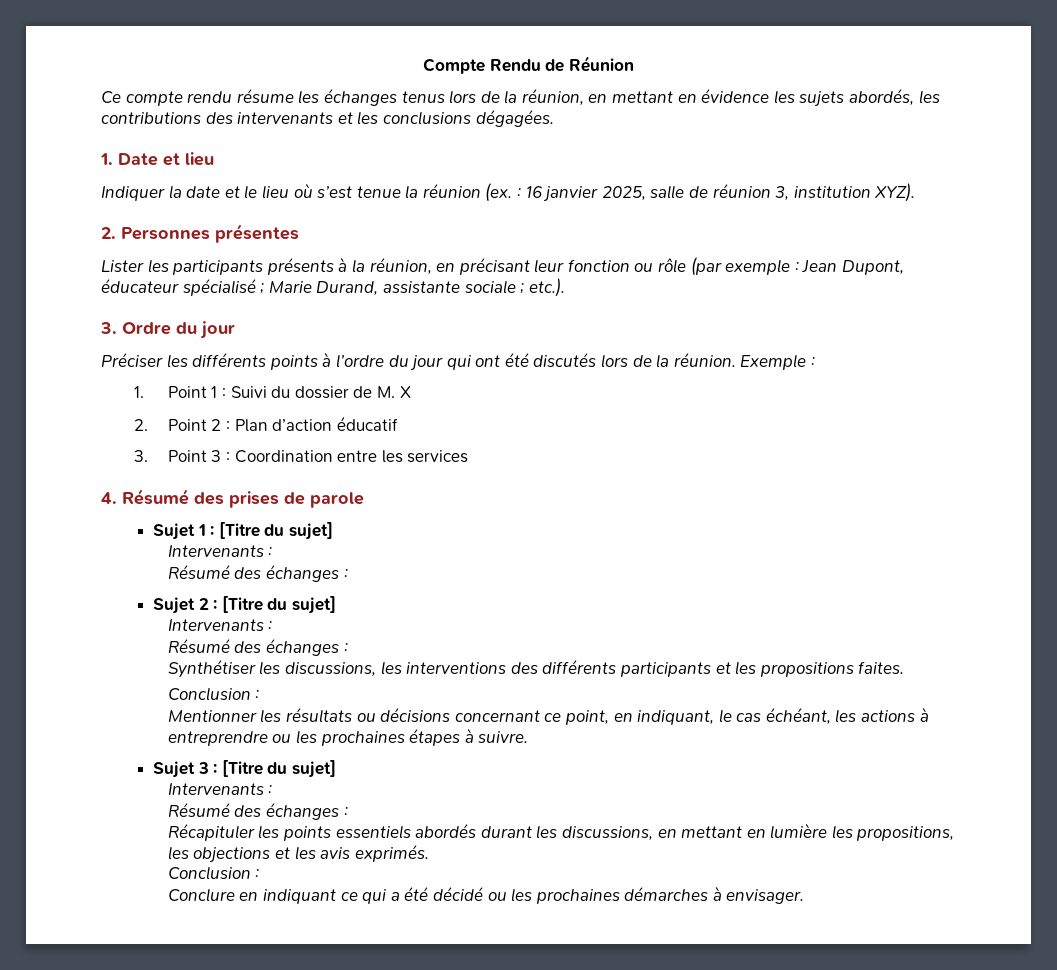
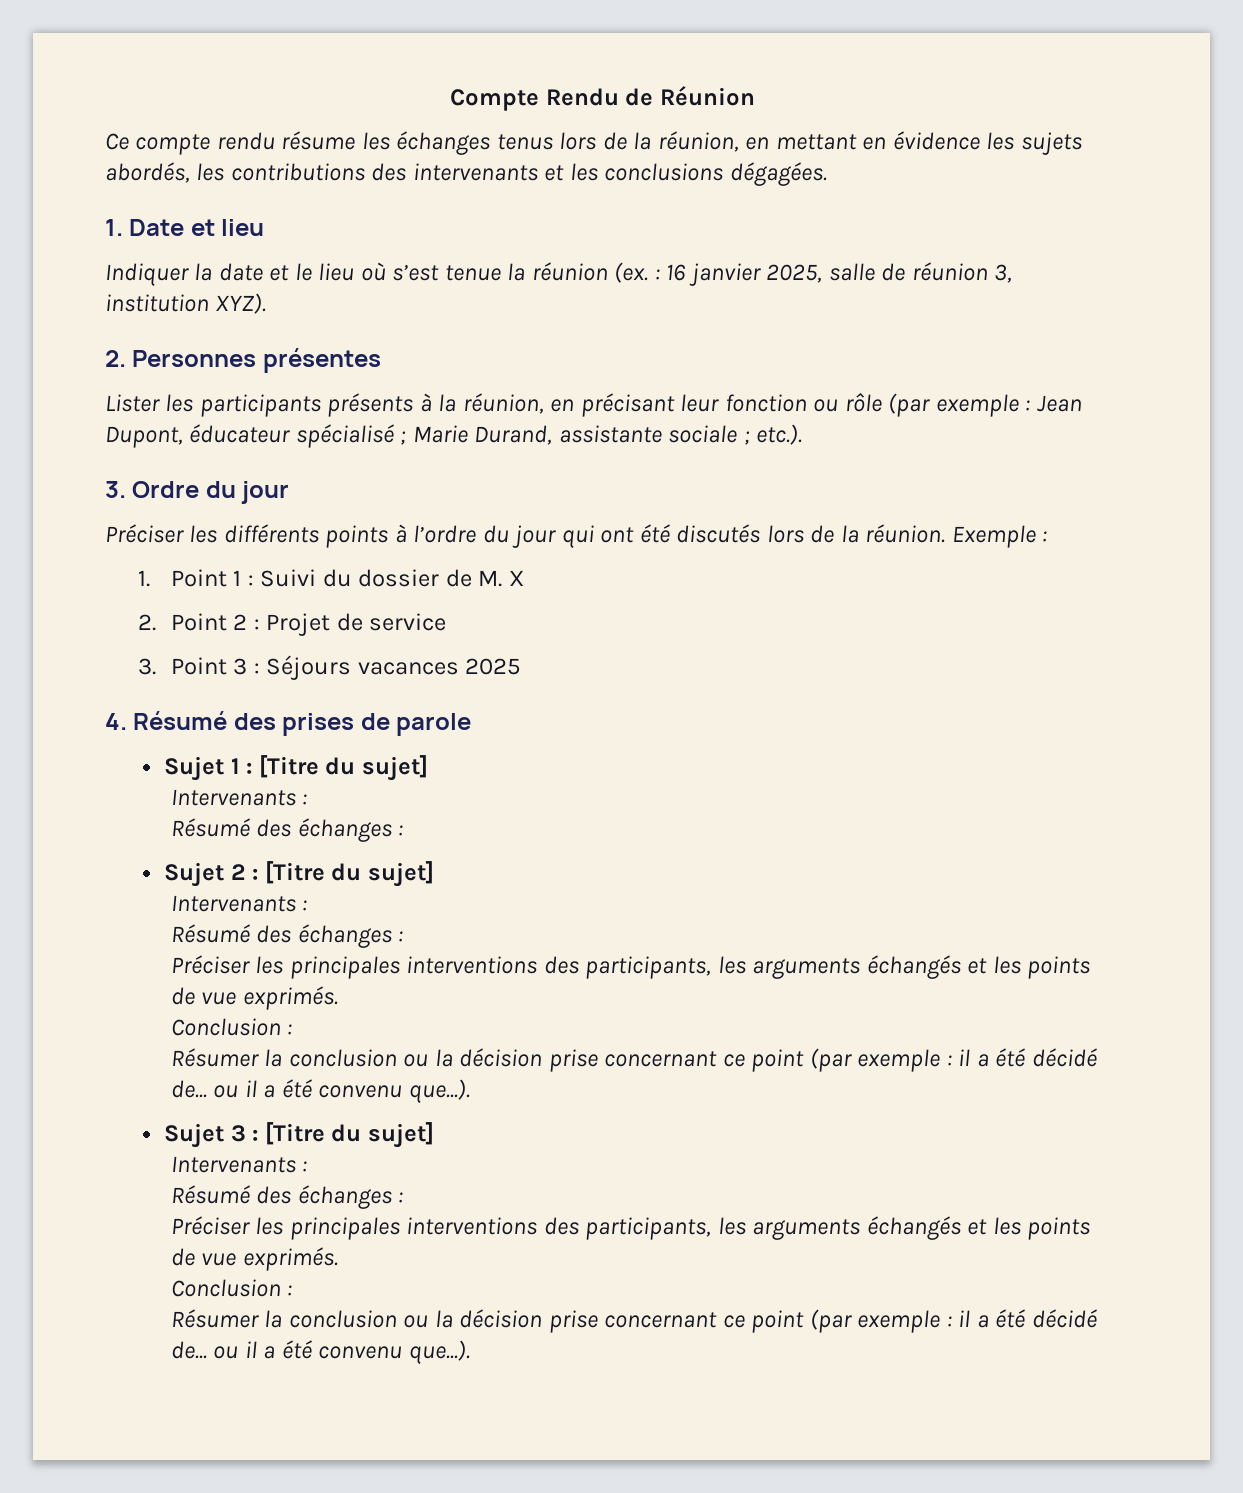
[234,416,398,432] Plan d’action éducatif -> [266,613,447,636] Projet de service
[234,450,469,463] Coordination entre les services -> [266,655,522,680] Séjours vacances 2025
[167,659,905,678] [167,687,260,701] [167,707,929,725] [167,728,529,746] Synthétiser les discussions, les interventions des différents participants et les propositions faites. // Conclusion : // Mentionner les résultats ou décisions concernant ce point, en indiquant, le cas échéant, les actions à entreprendre ou les prochaines étapes à suivre. -> [170,955,1091,979] [170,986,338,1010] [170,1018,293,1036] [170,1048,1097,1072] [170,1079,470,1103] Préciser les principales interventions des participants, les arguments échangés et les points de vue exprimés. // Conclusion : // Résumer la conclusion ou la décision prise concernant ce point (par exemple : il a été décidé de... ou il a été convenu que...).
[167,823,955,841] [167,844,429,863] [167,866,260,880] [167,886,805,904] Récapituler les points essentiels abordés durant les discussions, en mettant en lumière les propositions, les objections et les avis exprimés. // Conclusion : // Conclure en indiquant ce qui a été décidé ou les prochaines démarches à envisager. -> [170,1216,1091,1240] [170,1247,338,1271] [170,1279,293,1297] [170,1309,1097,1333] [170,1340,470,1364] Préciser les principales interventions des participants, les arguments échangés et les points de vue exprimés. // Conclusion : // Résumer la conclusion ou la décision prise concernant ce point (par exemple : il a été décidé de... ou il a été convenu que...).

